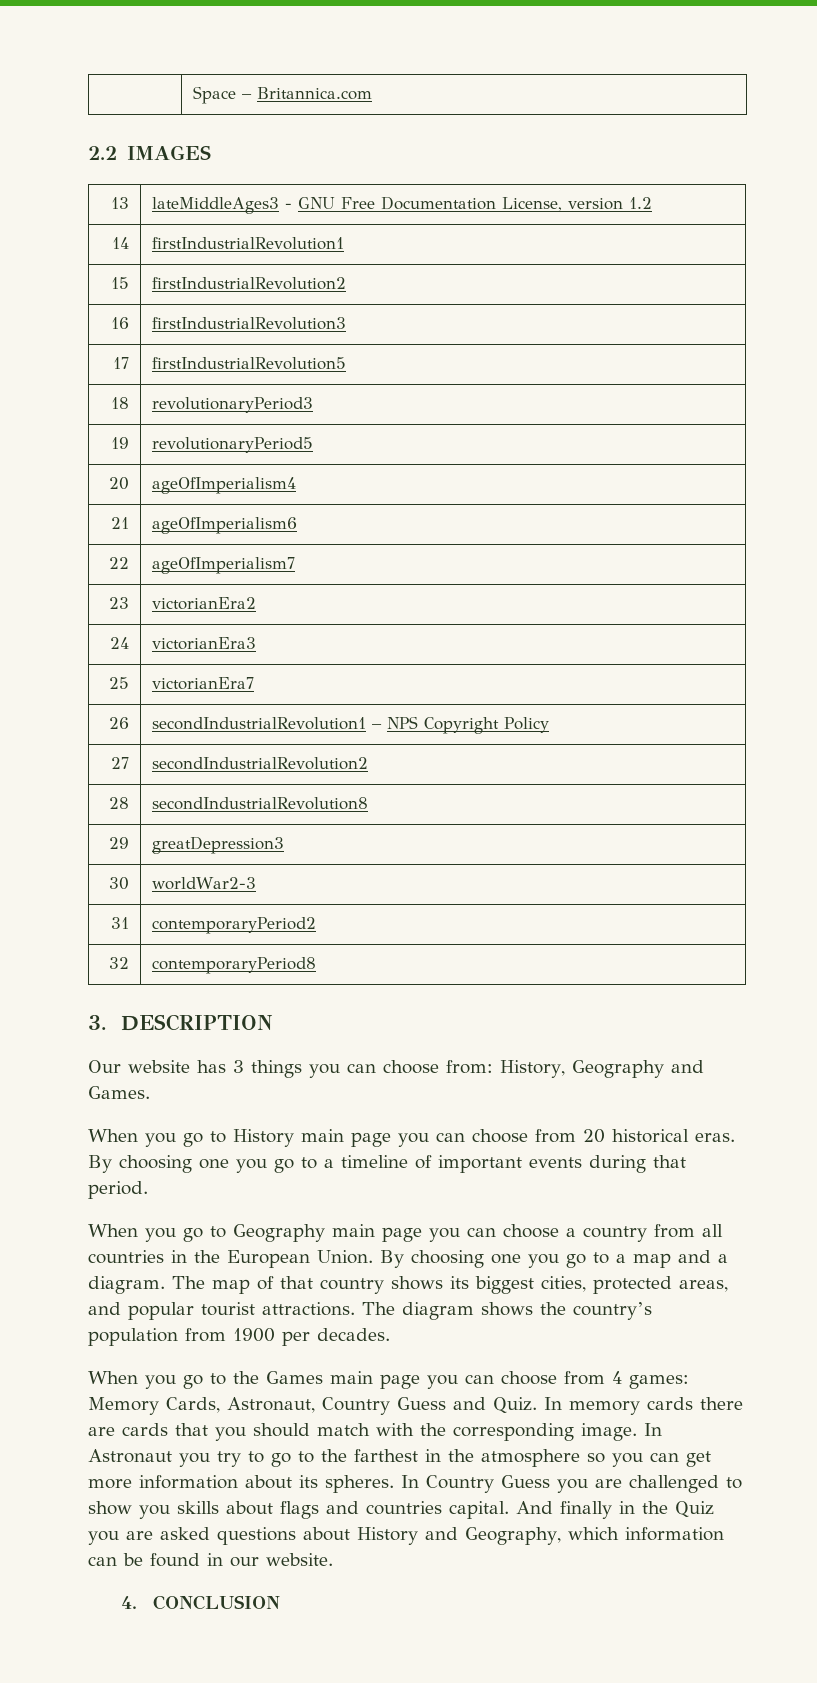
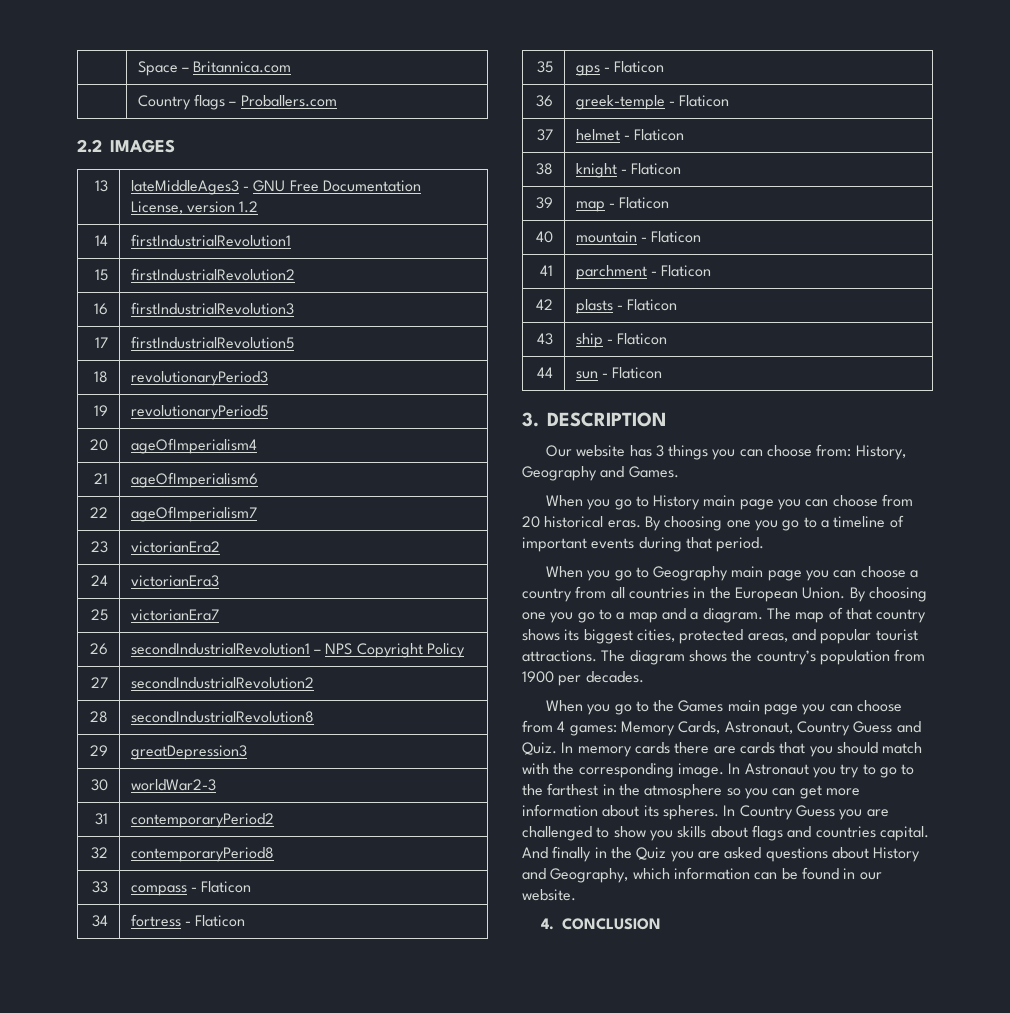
(373, 93) none -> [137,94,337,110] // | Country flags – Proballers.com
(317, 965) none -> [92,881,109,893] [130,881,252,896] [92,915,109,927] [130,914,246,927] [537,61,554,73] [575,61,665,76] [536,95,554,107] [575,95,730,110] [537,129,554,141] [575,129,685,141] [536,163,554,175] [575,163,682,178] [536,197,554,209] [575,197,670,212] [536,231,554,243] [575,231,702,243] [540,265,554,276] [575,265,712,280] [536,299,554,310] [575,299,678,314] [537,333,554,345] [575,333,668,348] [537,367,554,378] [575,367,663,379] // 33 | compass - Flaticon // 34 | fortress - Flaticon // 35 | gps - Flaticon // 36 | greek-temple - Flaticon // 37 | helmet - Flaticon // 38 | knight - Flaticon // 39 | map - Flaticon // 40 | mountain - Flaticon // 41 | parchment - Flaticon // 42 | plasts - Flaticon // 43 | ship - Flaticon // 44 | sun - Flaticon

